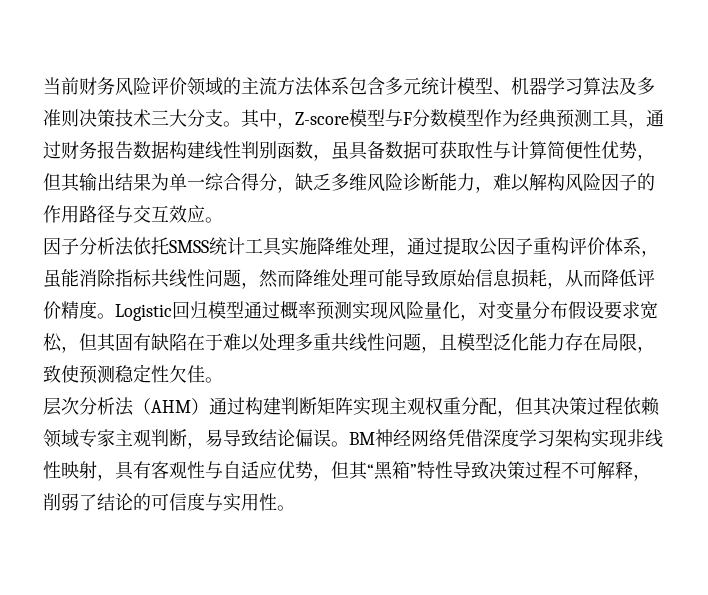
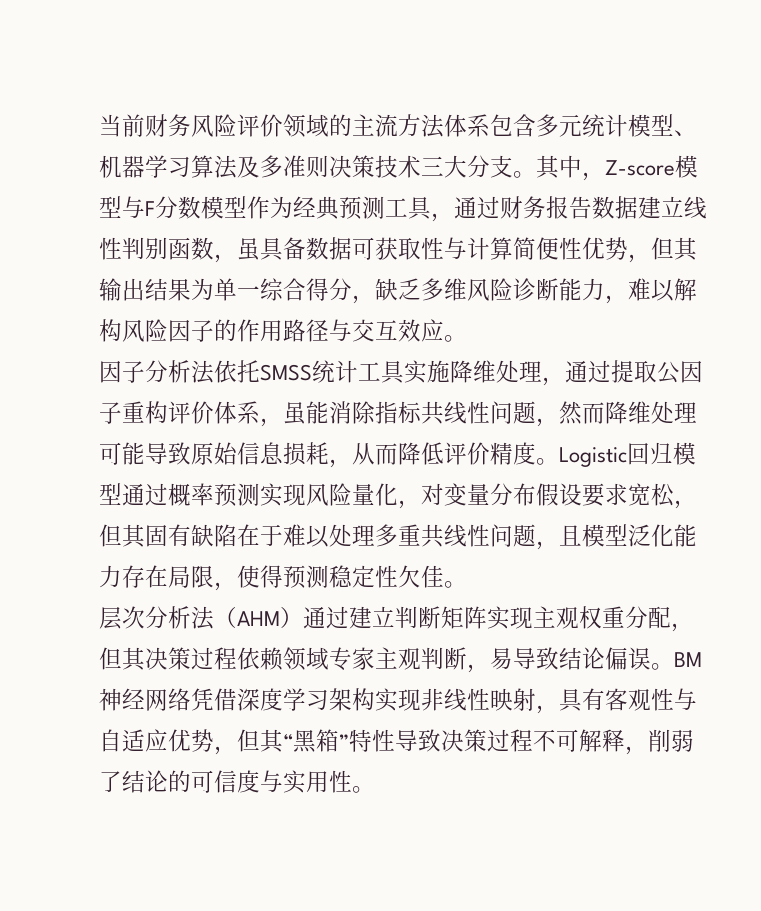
[169,141,205,159] 构建 -> [638,196,684,219] 建立
[43,365,79,383] 致使 -> [237,565,283,588] 使得
[245,397,281,415] 构建 -> [349,606,395,629] 建立

